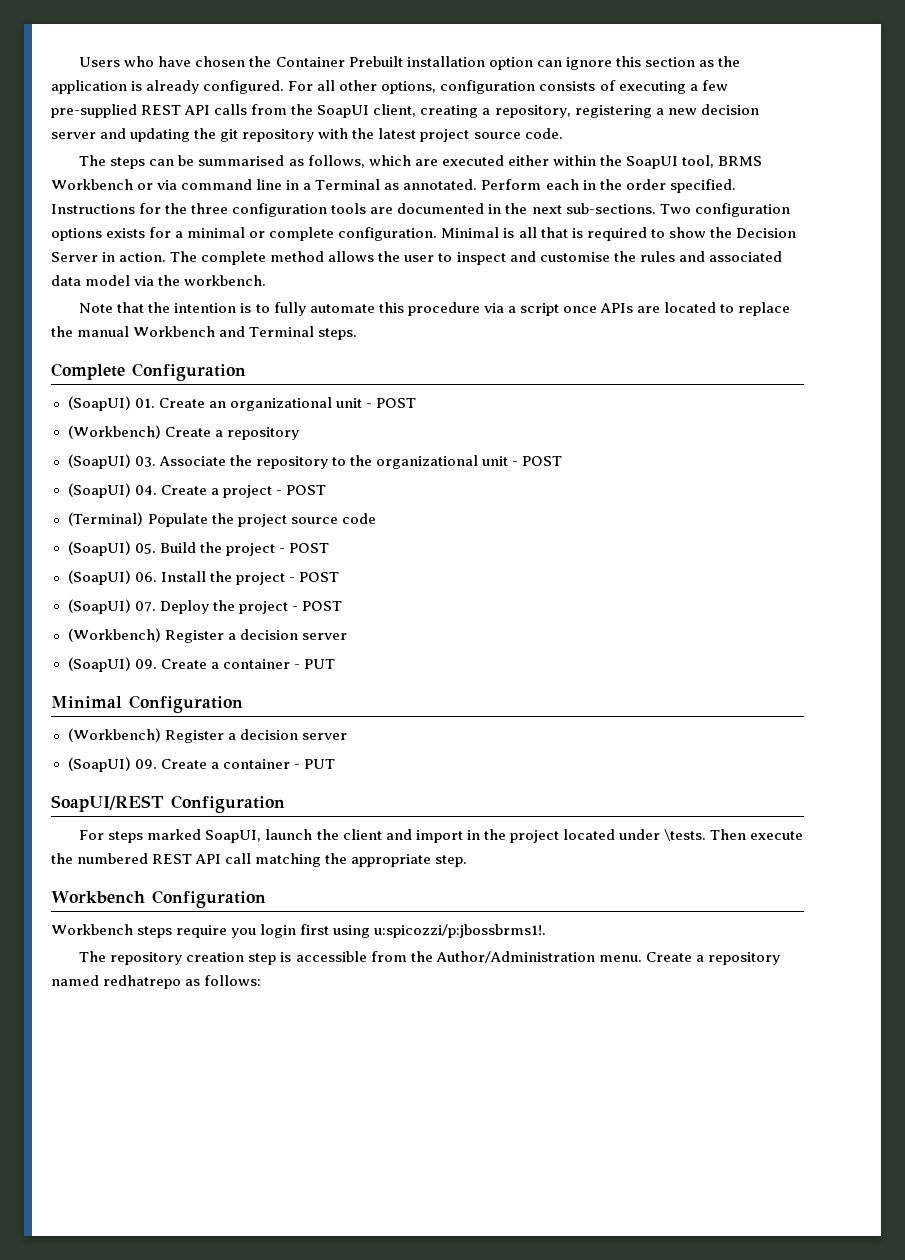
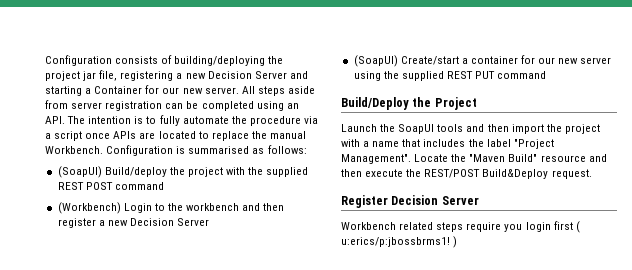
[79,56,740,70] [51,80,728,94] [51,104,759,118] [51,128,563,142] [79,155,763,169] [51,179,736,193] [51,203,790,217] [51,227,796,241] [51,251,782,265] [51,275,267,286] [79,302,171,313] Users who have chosen the Container Prebuilt installation option can ignore this section as the application is already configured. For all other options, configuration consists of executing a few pre-supplied REST API calls from the SoapUI client, creating a repository, registering a new decision server and updating the git repository with the latest project source code. // The steps can be summarised as follows, which are executed either within the SoapUI tool, BRMS Workbench or via command line in a Terminal as annotated. Perform each in the order specified. Instructions for the three configuration tools are documented in the next sub-sections. Two configuration options exists for a minimal or complete configuration. Minimal is all that is required to show the Decision Server in action. The complete method allows the user to inspect and customise the rules and associated data model via the workbench. // Note that the -> [45,55,284,66] [45,70,308,81] [45,85,315,96] [45,100,299,111] [45,116,86,124] Configuration consists of building/deploying the project jar file, registering a new Decision Server and starting a Container for our new server. All steps aside from server registration can be completed using an API. The
[378,302,404,313] this -> [231,116,247,124] the
[133,326,358,340] [51,363,246,381] [67,396,416,411] [67,425,299,440] [67,454,563,469] [67,483,326,498] [67,512,376,527] [67,541,329,556] [67,570,339,585] [67,599,342,614] [67,628,347,643] [67,657,335,672] [51,695,243,713] [67,728,347,743] [67,757,335,772] [51,795,285,813] [79,829,804,843] [51,853,468,867] [51,890,266,908] [51,924,133,935] Workbench and Terminal steps. // Complete Configuration // (SoapUI) 01. Create an organizational unit - POST // (Workbench) Create a repository // (SoapUI) 03. Associate the repository to the organizational unit - POST // (SoapUI) 04. Create a project - POST // (Terminal) Populate the project source code // (SoapUI) 05. Build the project - POST // (SoapUI) 06. Install the project - POST // (SoapUI) 07. Deploy the project - POST // (Workbench) Register a decision server // (SoapUI) 09. Create a container - PUT // Minimal Configuration // (Workbench) Register a decision server // (SoapUI) 09. Create a container - PUT // SoapUI/REST Configuration // For steps marked SoapUI, launch the client and import in the project located under \tests. Then execute the numbered REST API call matching the appropriate step. // Workbench Configuration // Workbench -> [45,145,307,156] [57,166,309,178] [57,182,164,190] [57,202,285,214] [57,218,210,228] [353,55,612,67] [353,71,547,81] [341,97,477,110] [341,124,600,134] [341,139,554,149] [341,154,607,164] [341,169,592,179] [341,195,479,208] [341,222,434,230] Workbench. Configuration is summarised as follows: // (SoapUI) Build/deploy the project with the supplied REST POST command // (Workbench) Login to the workbench and then register a new Decision Server // (SoapUI) Create/start a container for our new server using the supplied REST PUT command // Build/Deploy the Project // Launch the SoapUI tools and then import the project with a name that includes the label "Project Management". Locate the "Maven Build" resource and then execute the REST/POST Build&Deploy request. // Register Decision Server // Workbench related
[333,924,547,938] [79,951,780,965] [51,975,262,989] using u:spicozzi/p:jbossbrms1!. // The repository creation step is accessible from the Author/Administration menu. Create a repository named redhatrepo as follows: -> [575,221,580,233] [341,236,458,248] ( u:erics/p:jbossbrms1! )

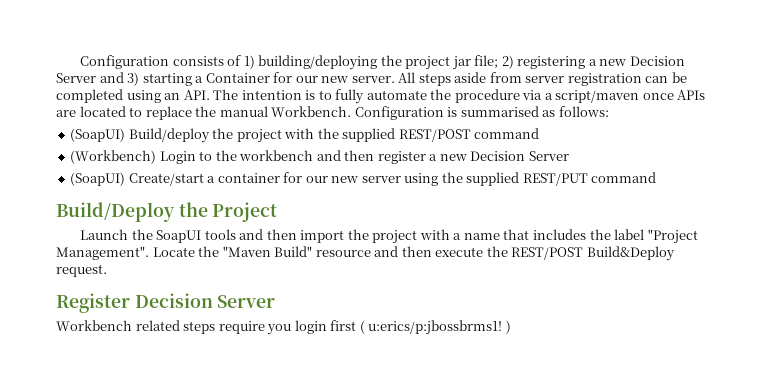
(173, 59) none -> [243,55,255,69] 1)
[99,70,118,81] file, -> [474,55,514,69] file; 2)
(308, 75) none -> [127,72,140,86] 3)
[54,131,83,141] script -> [555,90,640,103] script/maven
[57,182,113,190] REST POST -> [398,129,471,142] REST/POST
[446,71,496,79] REST PUT -> [522,173,588,186] REST/PUT

